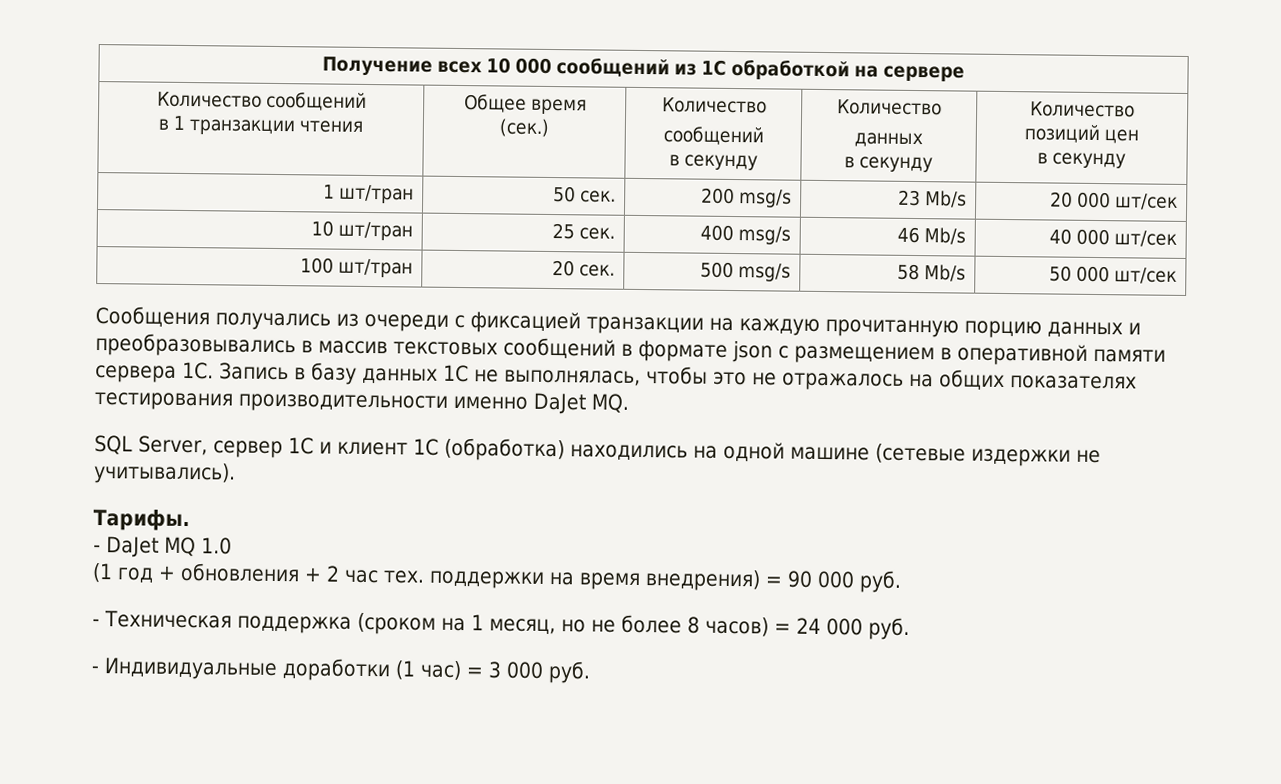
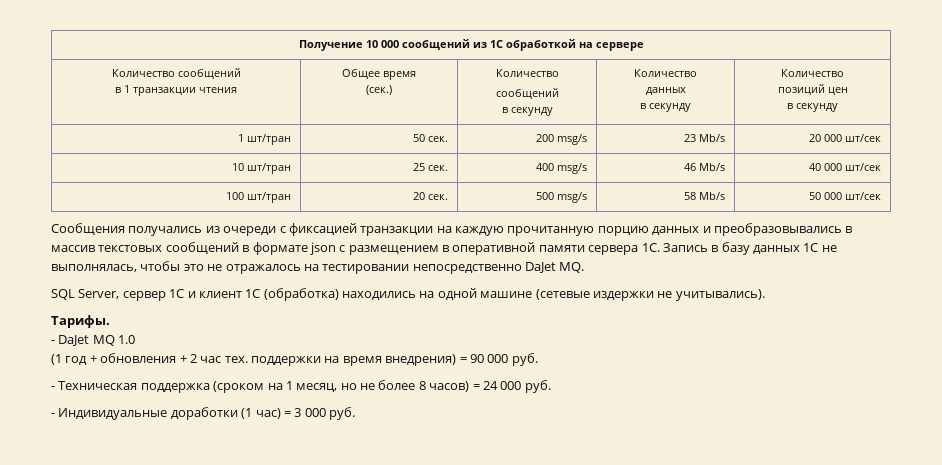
[437,60,483,74] всех -> (363, 45) none
[939,369,1137,390] [94,392,528,413] общих показателях тестирования производительности именно -> [322,264,522,274] тестировании непосредственно

